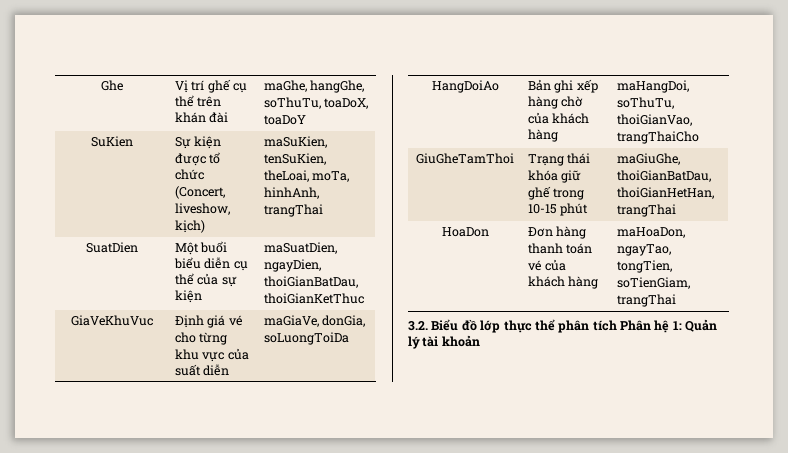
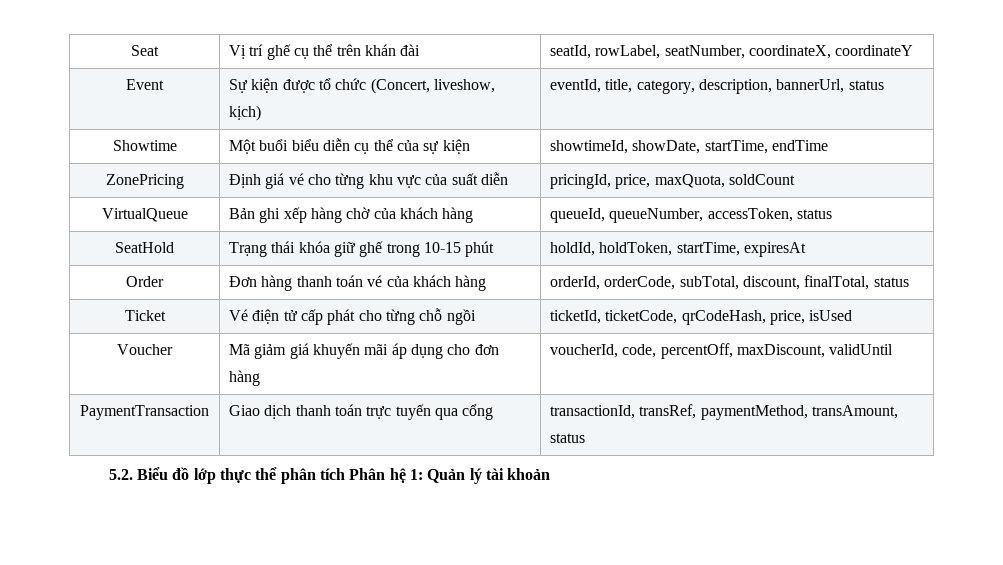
[101,80,123,91] Ghe -> [131,45,159,56] Seat
[264,80,365,93] [264,97,369,109] [264,115,307,125] [91,136,133,147] maGhe, hangGhe, soThuTu, toaDoX, toaDoY // SuKien -> [550,45,914,59] [126,79,164,90] seatId, rowLabel, seatNumber, coordinateX, coordinateY // Event
[264,136,328,148] [264,153,327,165] [264,170,350,182] [264,187,320,199] [264,204,324,217] [86,242,138,253] maSuKien, tenSuKien, theLoai, moTa, hinhAnh, trangThai // SuatDien -> [550,79,884,94] [112,140,177,151] eventId, title, category, description, bannerUrl, status // Showtime
[264,242,338,254] [264,259,322,272] [264,276,359,288] [264,293,365,304] [71,315,153,326] maSuatDien, ngayDien, thoiGianBatDau, thoiGianKetThuc // GiaVeKhuVuc -> [550,140,829,154] [105,174,184,189] showtimeId, showDate, startTime, endTime // ZonePricing
[264,315,366,327] [264,332,350,345] [431,80,499,93] maGiaVe, donGia, soLuongToiDa // HangDoiAo -> [550,174,796,189] [101,208,188,222] pricingId, price, maxQuota, soldCount // VirtualQueue
[617,80,690,93] [617,97,675,109] [617,114,693,126] [617,131,700,144] [416,153,514,164] maHangDoi, soThuTu, thoiGianVao, trangThaiCho // GiuGheTamThoi -> [550,208,833,223] [115,242,174,253] queueId, queueNumber, accessToken, status // SeatHold
[617,153,681,165] [617,170,712,182] [617,187,715,199] [617,204,677,217] [441,227,489,237] maGiuGhe, thoiGianBatDau, thoiGianHetHan, trangThai // HoaDon -> [550,242,807,257] [126,276,164,287] holdId, holdToken, startTime, expiresAt // Order
[617,227,686,238] [617,244,672,256] [617,260,673,273] [617,277,691,289] [617,294,677,307] [408,321,428,331] maHoaDon, ngayTao, tongTien, soTienGiam, trangThai // 3.2. -> [550,275,909,290] [124,310,166,321] [229,308,476,325] [550,310,853,325] [117,344,173,355] [229,343,499,359] [229,370,261,386] [550,343,894,359] [80,405,209,420] [229,404,494,420] [550,404,899,420] [550,433,586,443] [108,469,133,480] orderId, orderCode, subTotal, discount, finalTotal, status // Ticket | Vé điện tử cấp phát cho từng chỗ ngồi | ticketId, ticketCode, qrCodeHash, price, isUsed // Voucher | Mã giảm giá khuyến mãi áp dụng cho đơn hàng | voucherId, code, percentOff, maxDiscount, validUntil // PaymentTransaction | Giao dịch thanh toán trực tuyến qua cổng | transactionId, transRef, paymentMethod, transAmount, status // 5.2.

